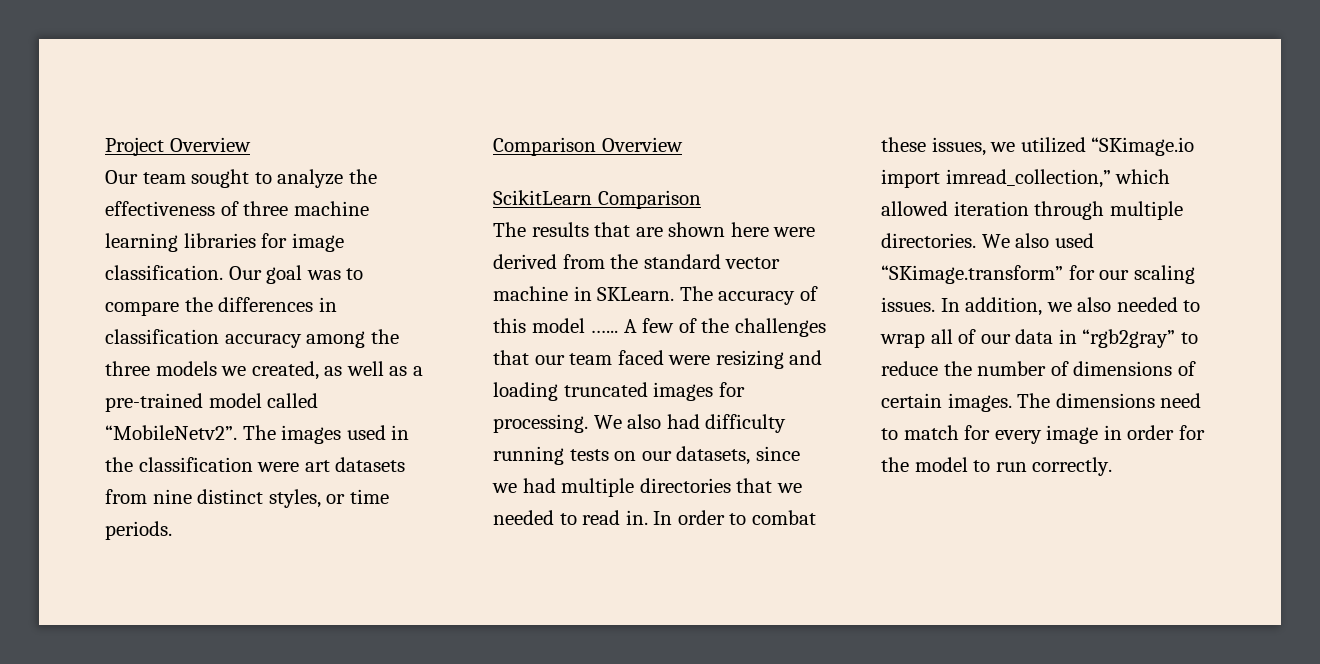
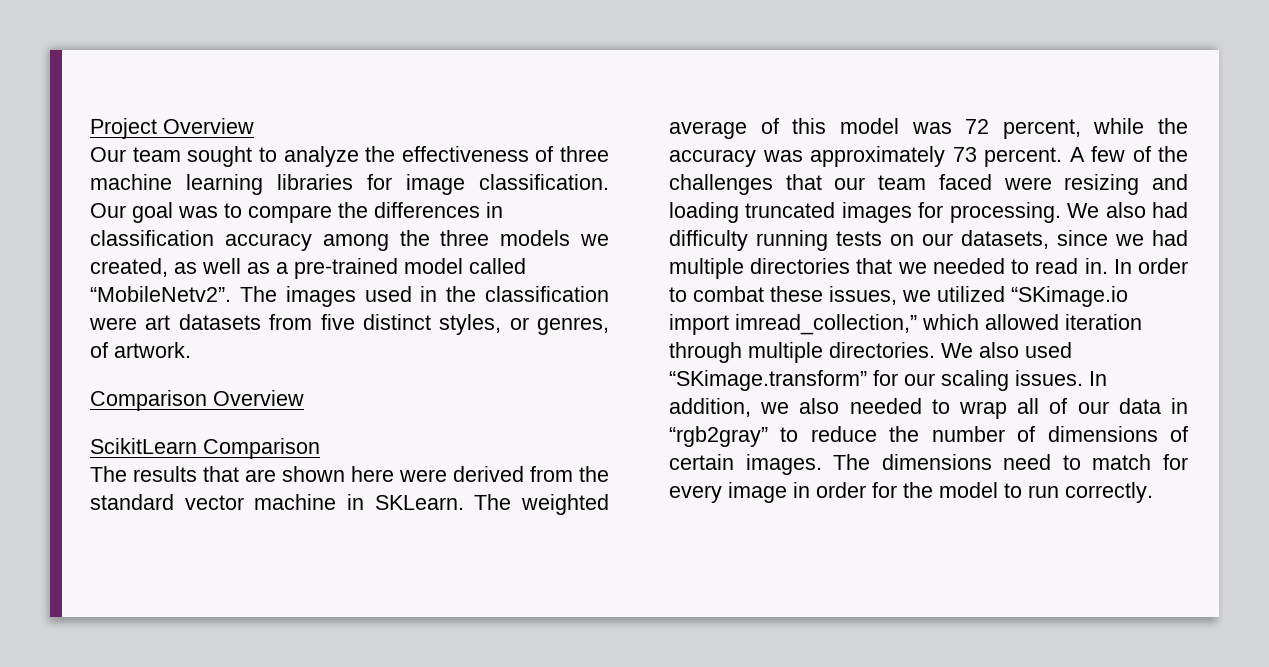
[152,489,192,504] nine -> [320,314,355,330] five
[349,489,389,504] [105,521,172,540] time periods. -> [537,317,609,335] [90,342,191,358] genres, of artwork.
[718,291,796,305] accuracy -> [521,494,609,515] [669,121,747,139] weighted average
[590,330,619,333] …... -> [911,118,1188,139] [669,146,1062,167] was 72 percent, while the accuracy was approximately 73 percent.

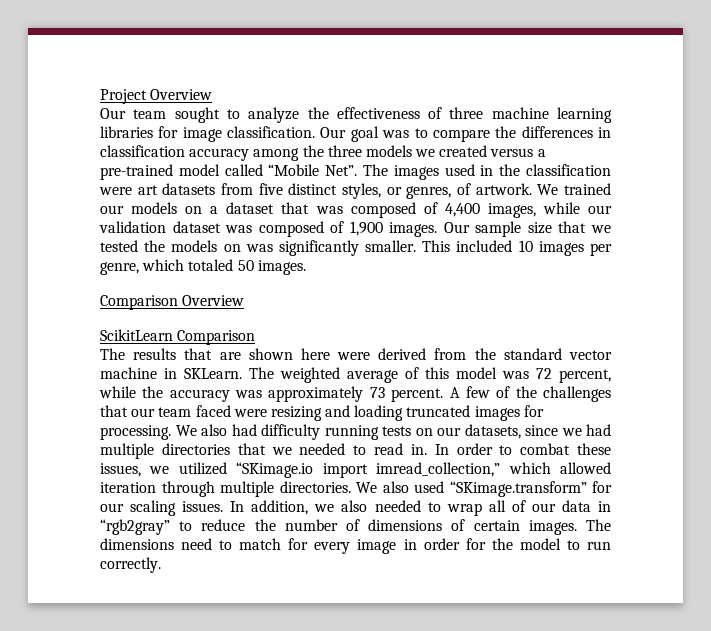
[90,258,270,277] created, as well as -> [439,145,534,157] created versus
[90,286,231,302] “MobileNetv2”. -> [268,164,358,176] “Mobile Net”.
(191, 350) none -> [537,183,612,195] [100,202,612,218] [99,221,611,237] [100,240,612,256] [100,259,306,275] We trained our models on a dataset that was composed of 4,400 images, while our validation dataset was composed of 1,900 images. Our sample size that we tested the models on was significantly smaller. This included 10 images per genre, which totaled 50 images.

